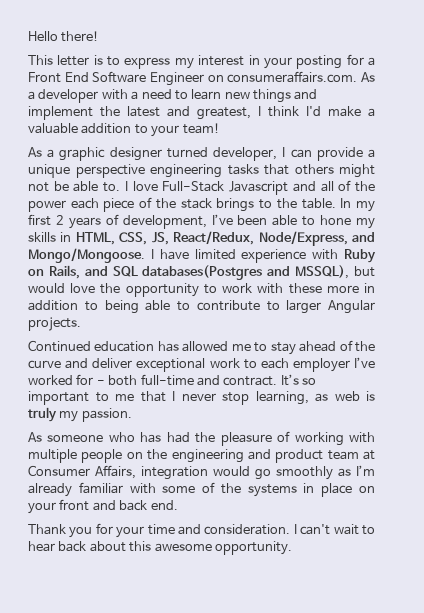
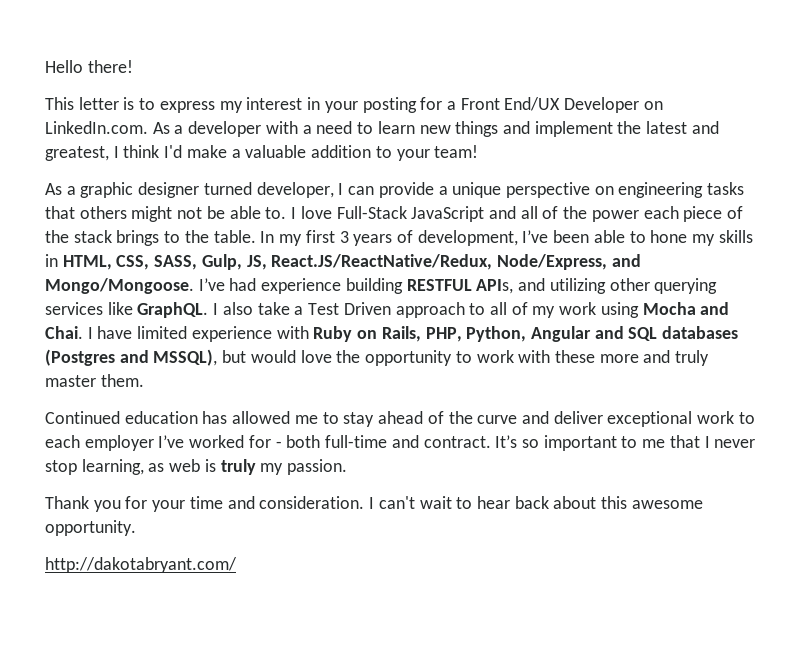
[64,71,358,86] End Software Engineer on consumeraffairs.com. -> [504,97,663,113] [45,121,148,134] End/UX Developer on LinkedIn.com.
(145, 171) none -> [594,186,614,195] on
[229,181,289,195] Javascript -> [411,206,485,222] JavaScript
[55,215,64,225] 2 -> [339,231,349,243] 3
[151,231,375,246] [28,248,145,263] JS, React/Redux, Node/Express, and Mongo/Mongoose. -> [154,254,641,270] [45,278,718,294] [45,302,730,318] [45,326,83,339] SASS, Gulp, JS, React.JS/ReactNative/Redux, Node/Express, and Mongo/Mongoose. I’ve had experience building RESTFUL APIs, and utilizing other querying services like GraphQL. I also take a Test Driven approach to all of my work using Mocha and Chai.
[84,265,263,280] and SQL databases(Postgres -> [425,326,739,342] [45,349,115,366] PHP, Python, Angular and SQL databases (Postgres
[364,283,376,293] [28,300,375,314] [28,317,81,331] in addition to being able to contribute to larger Angular projects. -> [643,350,710,366] [45,374,144,387] and truly master them.
[28,431,376,446] [28,449,375,463] [28,465,375,480] [28,482,375,497] [28,499,178,514] // As someone who has had the pleasure of working with multiple people on the engineering and product team at Consumer Affairs, integration would go smoothly as I’m already familiar with some of the systems in place on your front and back end. -> (348, 467) none
(292, 548) none -> [45,557,237,573] // http://dakotabryant.com/

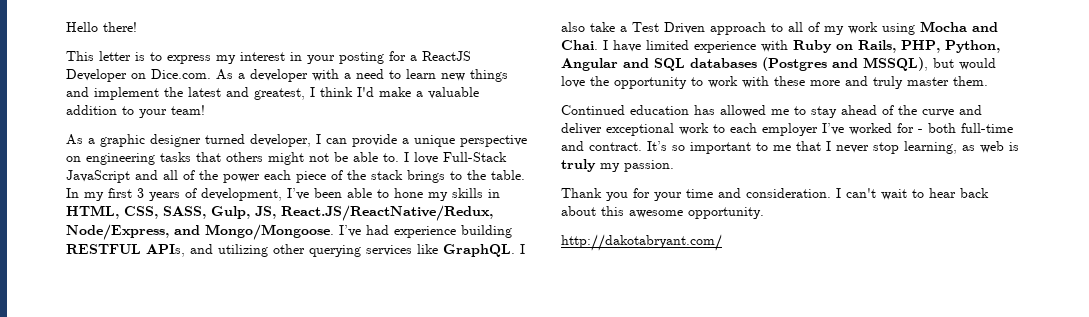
[460,97,561,111] Front End/UX -> [422,51,471,61] ReactJS
[45,121,148,134] LinkedIn.com. -> [151,69,211,79] Dice.com.

